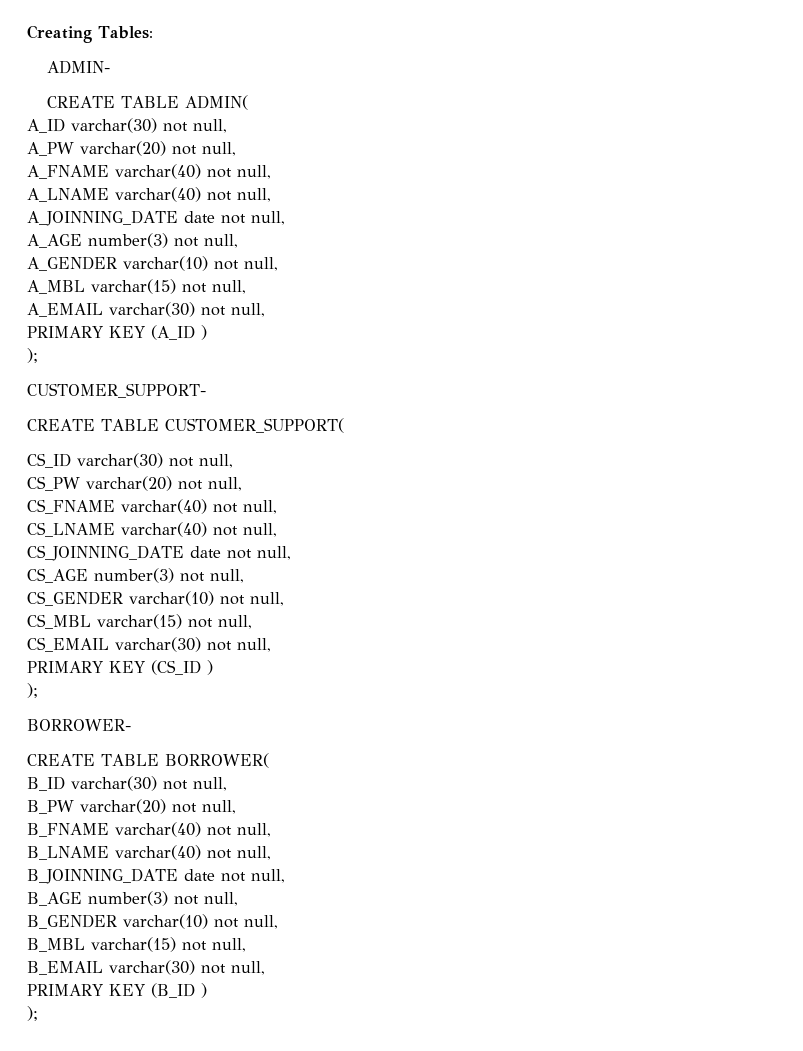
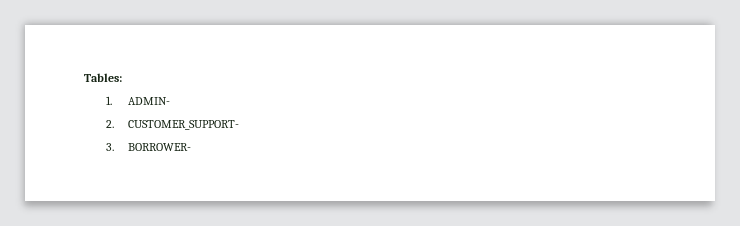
[27,25,92,43] Creating -> (84, 77) none
(153, 32) none -> [106,96,113,105] 1.
[46,95,248,110] [27,118,227,133] [27,141,236,156] [27,164,271,179] [27,187,271,202] [27,210,285,226] [27,233,238,248] [27,256,278,271] [27,279,246,294] [27,302,265,317] [27,325,207,340] [27,348,38,363] [27,383,206,398] [27,418,344,433] [27,453,233,468] [27,476,242,491] [27,499,277,514] [27,522,277,537] [27,545,291,561] [27,568,244,583] [27,591,284,606] [27,614,252,629] [27,637,271,652] [27,660,213,675] [27,683,38,698] [27,719,131,731] [27,753,269,768] [27,776,227,791] [27,799,236,814] [27,822,271,837] [27,845,271,860] [27,868,285,884] [27,891,238,906] [27,914,278,929] [27,937,246,952] [27,960,265,975] [27,983,207,998] [27,1006,38,1021] CREATE TABLE ADMIN( // A_ID varchar(30) not null, // A_PW varchar(20) not null, // A_FNAME varchar(40) not null, // A_LNAME varchar(40) not null, // A_JOINNING_DATE date not null, // A_AGE number(3) not null, // A_GENDER varchar(10) not null, // A_MBL varchar(15) not null, // A_EMAIL varchar(30) not null, // PRIMARY KEY (A_ID ) // ); // CUSTOMER_SUPPORT- // CREATE TABLE CUSTOMER_SUPPORT( // CS_ID varchar(30) not null, // CS_PW varchar(20) not null, // CS_FNAME varchar(40) not null, // CS_LNAME varchar(40) not null, // CS_JOINNING_DATE date not null, // CS_AGE number(3) not null, // CS_GENDER varchar(10) not null, // CS_MBL varchar(15) not null, // CS_EMAIL varchar(30) not null, // PRIMARY KEY (CS_ID ) // ); // BORROWER- // CREATE TABLE BORROWER( // B_ID varchar(30) not null, // B_PW varchar(20) not null, // B_FNAME varchar(40) not null, // B_LNAME varchar(40) not null, // B_JOINNING_DATE date not null, // B_AGE number(3) not null, // B_GENDER varchar(10) not null, // B_MBL varchar(15) not null, // B_EMAIL varchar(30) not null, // PRIMARY KEY (B_ID ) // ); -> [106,120,240,130] [106,143,192,151] 2. CUSTOMER_SUPPORT- // 3. BORROWER-

